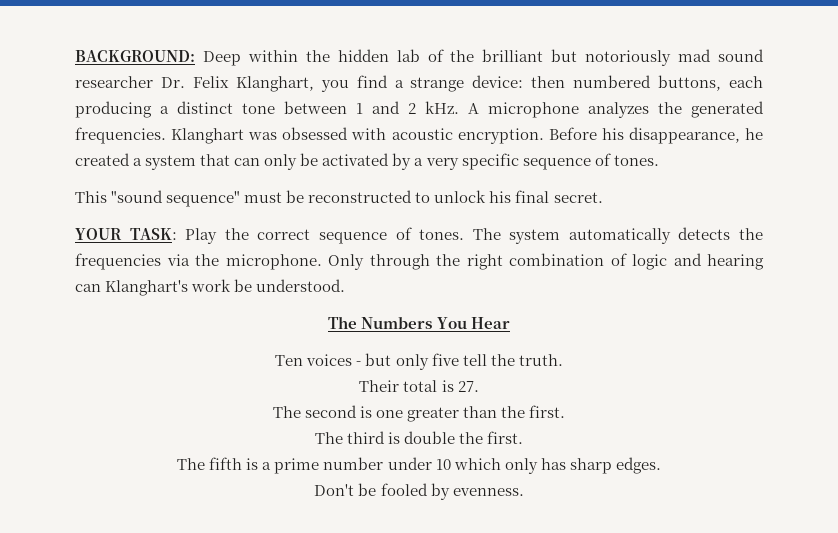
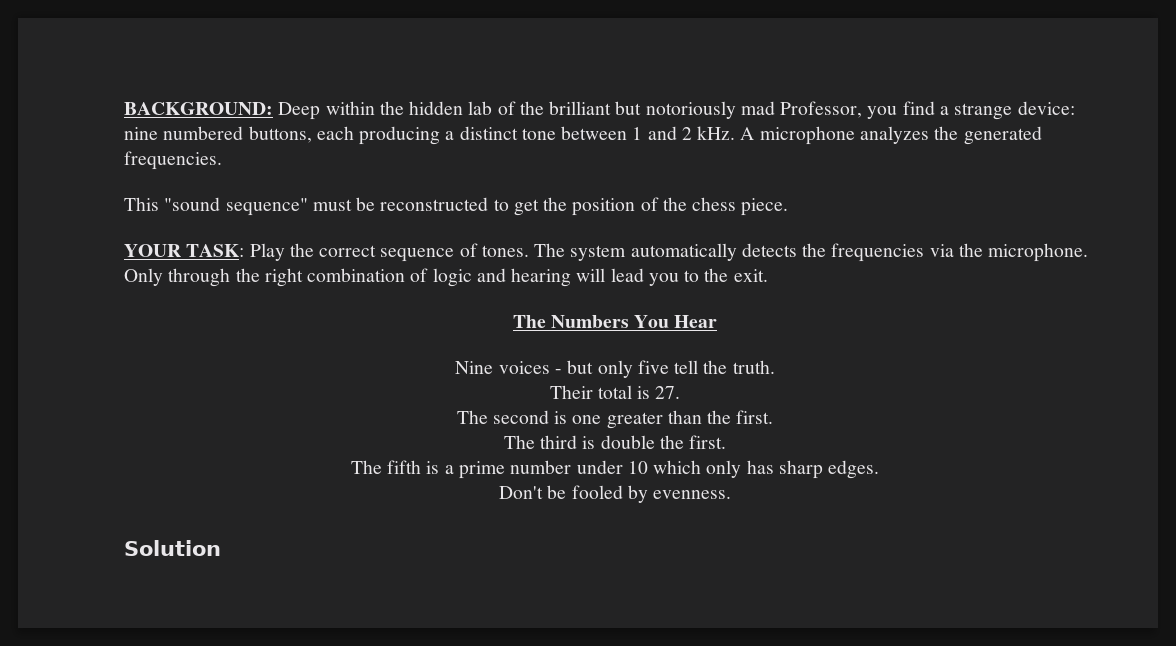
[718,49,764,62] [75,76,314,92] sound researcher Dr. Felix Klanghart, -> [780,101,863,118] Professor,
[531,76,566,88] then -> [124,127,158,140] nine
[171,127,764,144] [75,153,659,170] Klanghart was obsessed with acoustic encryption. Before his disappearance, he created a system that can only be activated by a very specific sequence of tones. -> (222, 160) none
[434,190,603,203] unlock his final secret. -> [513,197,789,216] get the position of the chess piece.
[75,279,346,296] can Klanghart's work be understood. -> [576,268,768,286] will lead you to the exit.
[275,355,304,366] Ten -> [455,361,494,374] Nine
(524, 492) none -> [124,540,221,556] // Solution

